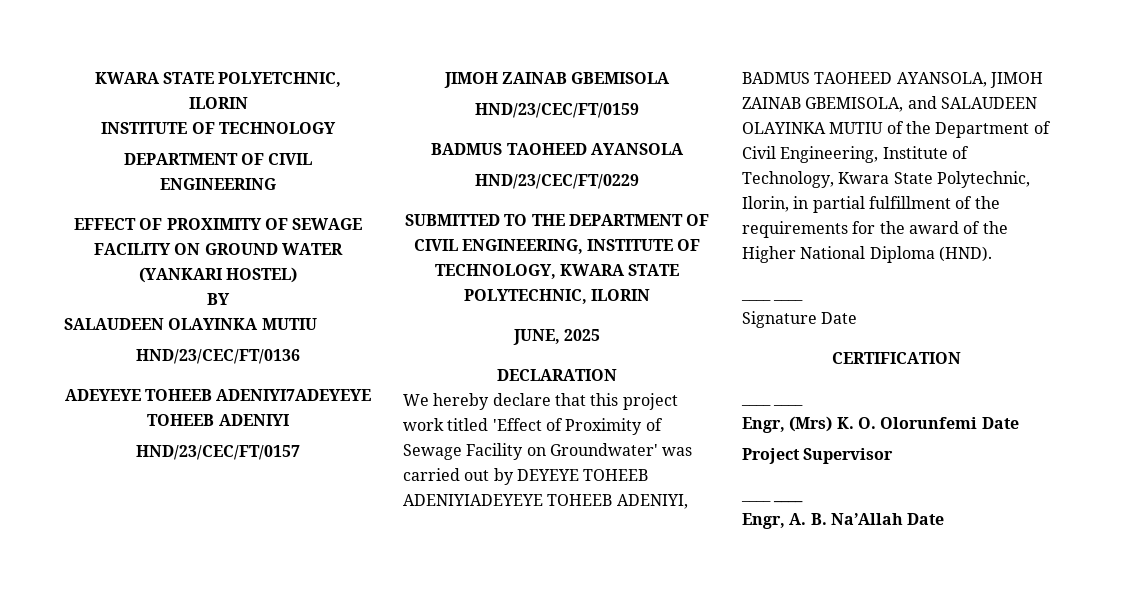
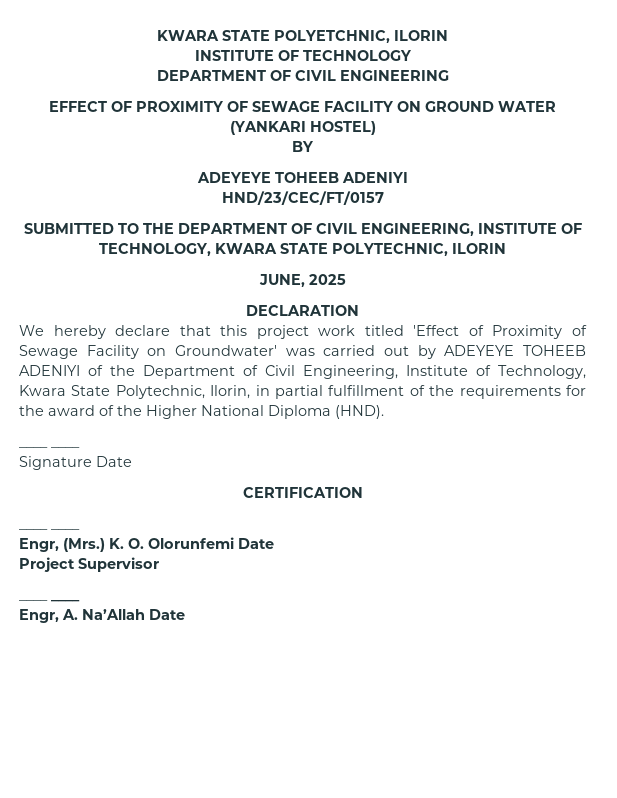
[64,318,317,330] [136,349,300,364] [64,389,372,401] [147,414,215,426] // SALAUDEEN OLAYINKA MUTIU // HND/23/CEC/FT/0136 // ADEYEYE TOHEEB ADENIYI7ADEYEYE TOHEEB -> [196,172,339,183] // ADEYEYE TOHEEB
[443,72,671,88] [475,103,639,118] [431,143,684,155] [475,174,639,189] // JIMOH ZAINAB GBEMISOLA // HND/23/CEC/FT/0159 // BADMUS TAOHEED AYANSOLA // HND/23/CEC/FT/0229 -> (384, 198) none
[516,469,649,481] [403,494,688,509] [742,72,1043,88] [742,96,1037,112] [742,122,884,134] DEYEYE TOHEEB ADENIYIADEYEYE TOHEEB ADENIYI, BADMUS TAOHEED AYANSOLA, JIMOH ZAINAB GBEMISOLA, and SALAUDEEN OLAYINKA MUTIU -> [444,345,587,356] [19,365,80,376] ADEYEYE TOHEEB ADENIYI
[789,416,833,432] (Mrs) -> [63,538,105,552] (Mrs.)
[810,513,827,525] B. -> (78, 614) none

